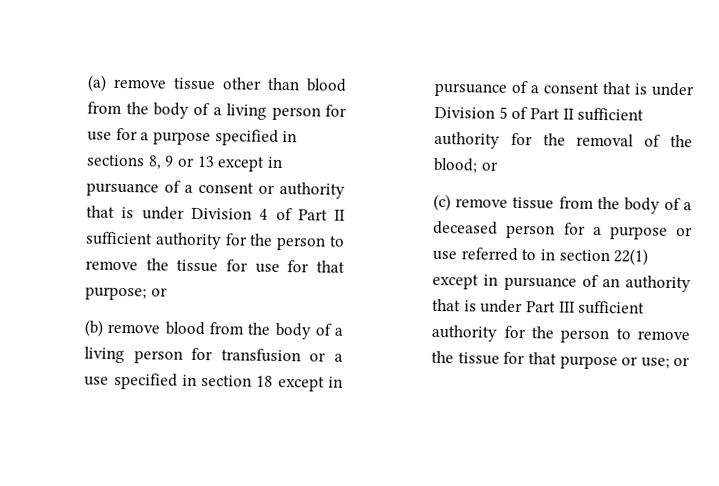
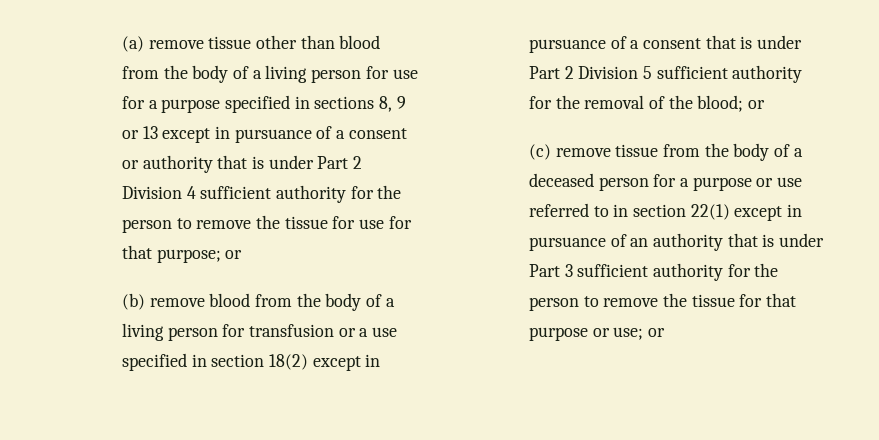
[190,207,345,221] Division 4 of Part II -> [317,156,363,169] [121,186,196,199] Part 2 Division 4
[256,375,274,387] 18 -> [269,354,309,370] 18(2)
[434,106,574,120] Division 5 of Part II -> [528,66,653,79] Part 2 Division 5
[558,301,575,313] III -> [564,264,573,277] 3

